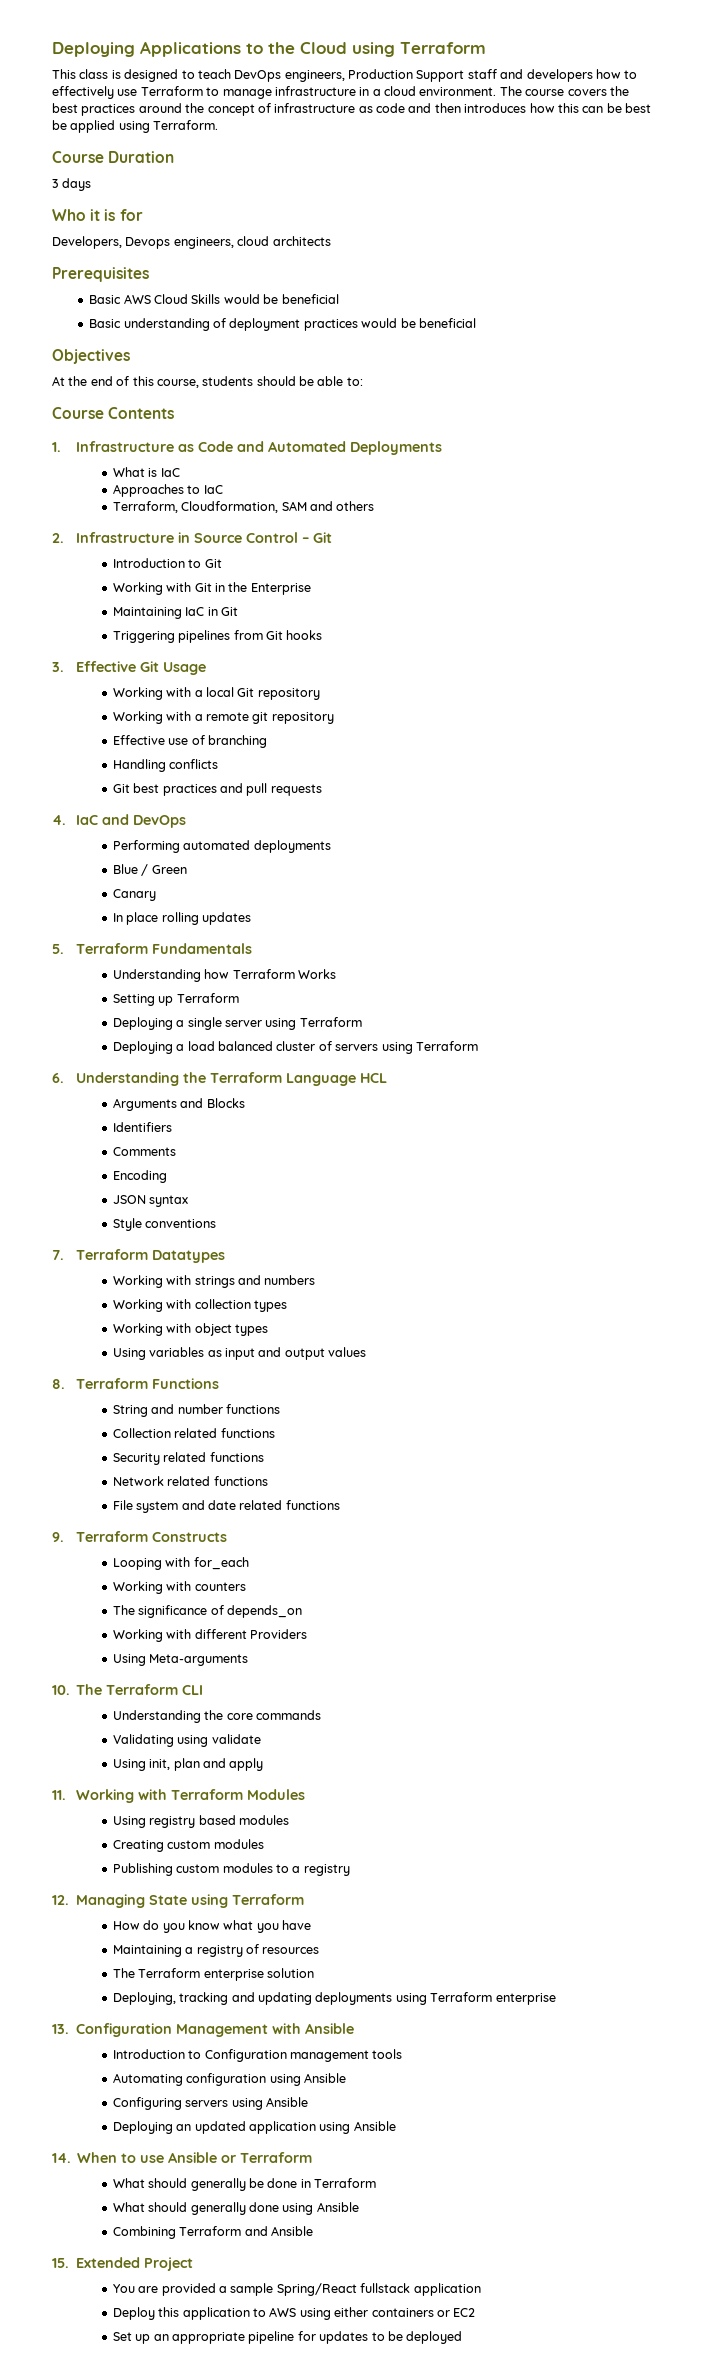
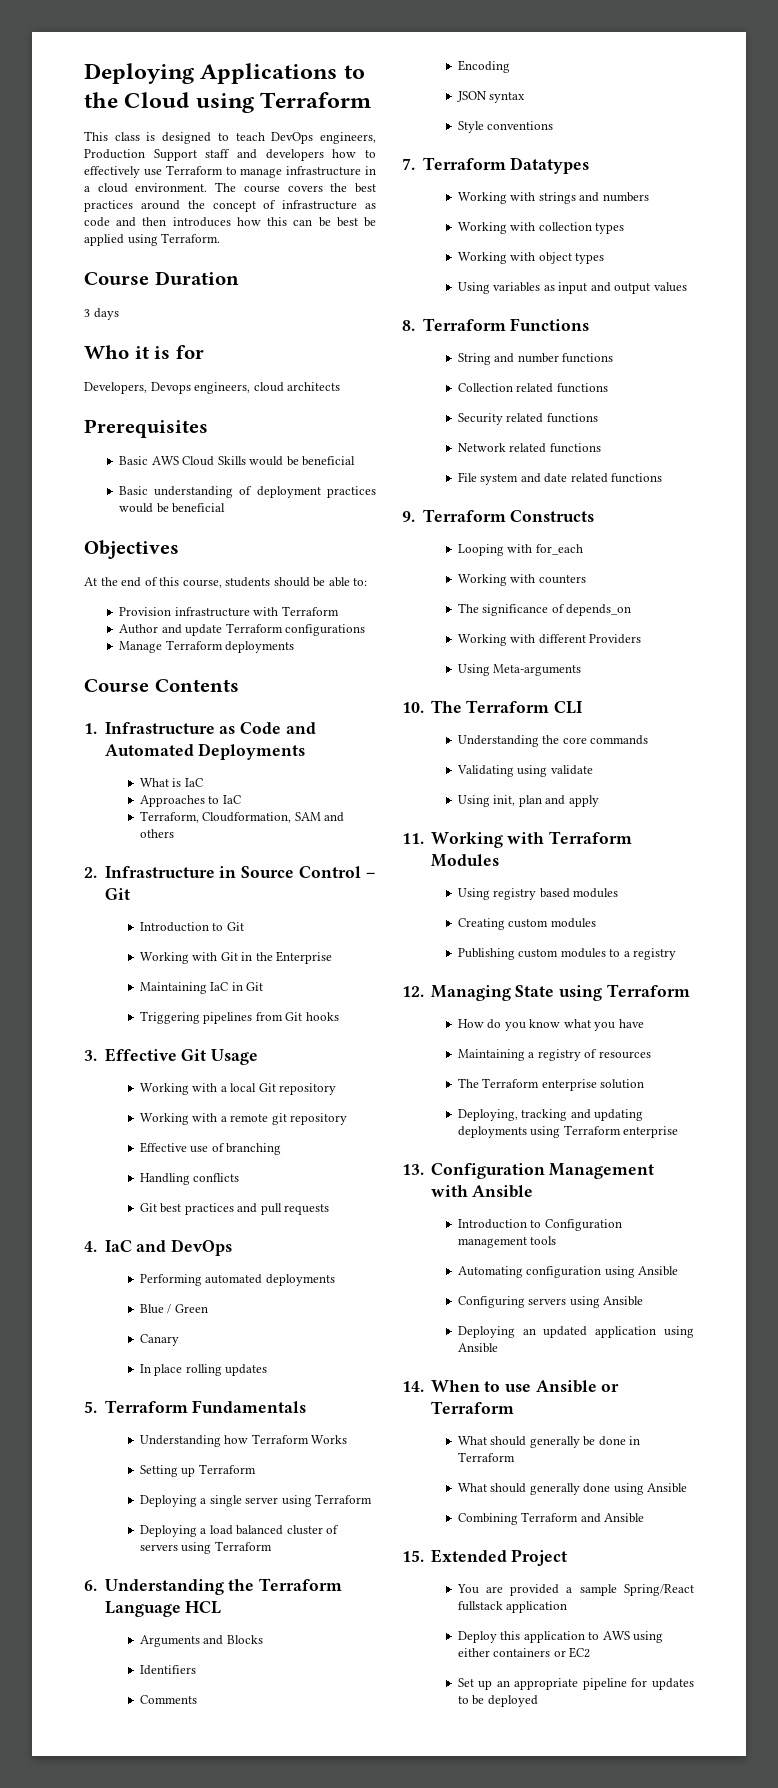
(363, 381) none -> [118,606,339,617] [118,623,366,636] [118,640,295,653] // Provision infrastructure with Terraform // Author and update Terraform configurations // Manage Terraform deployments

